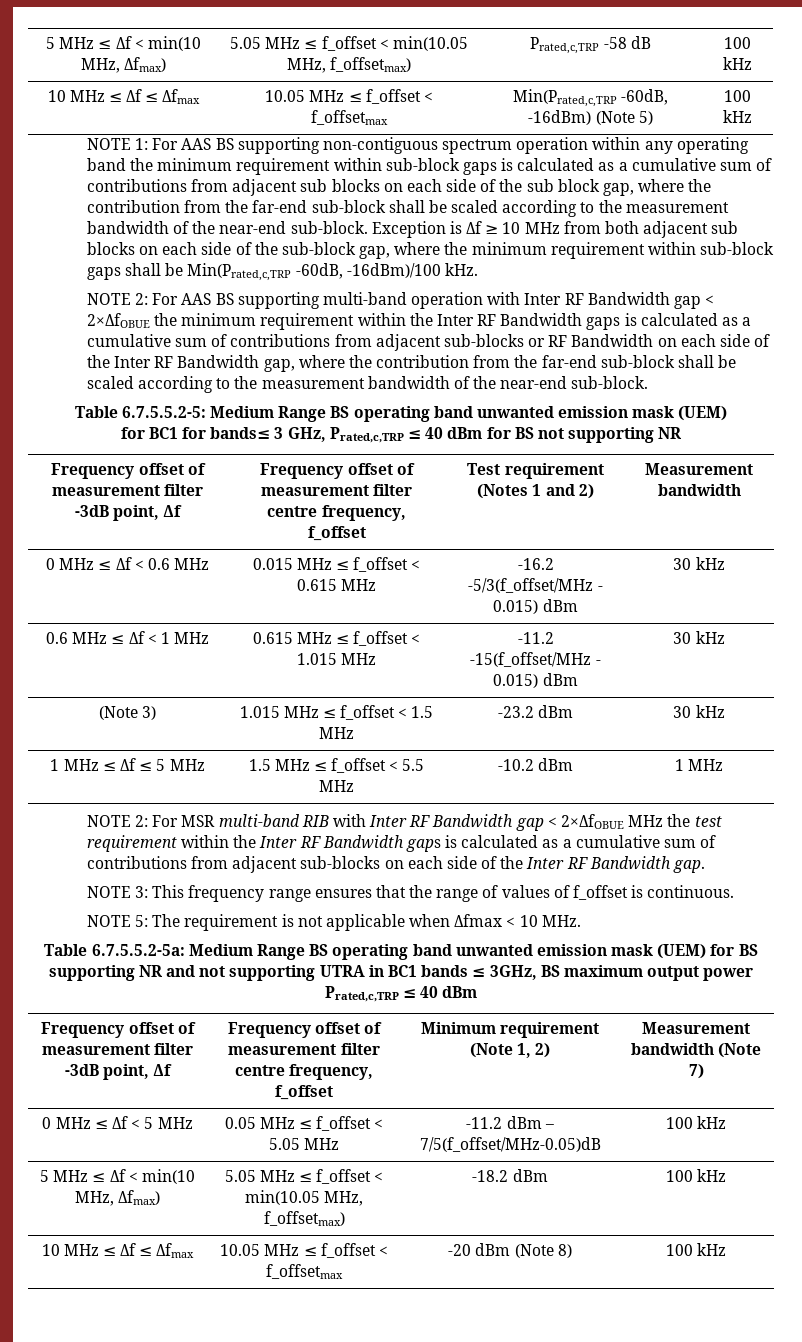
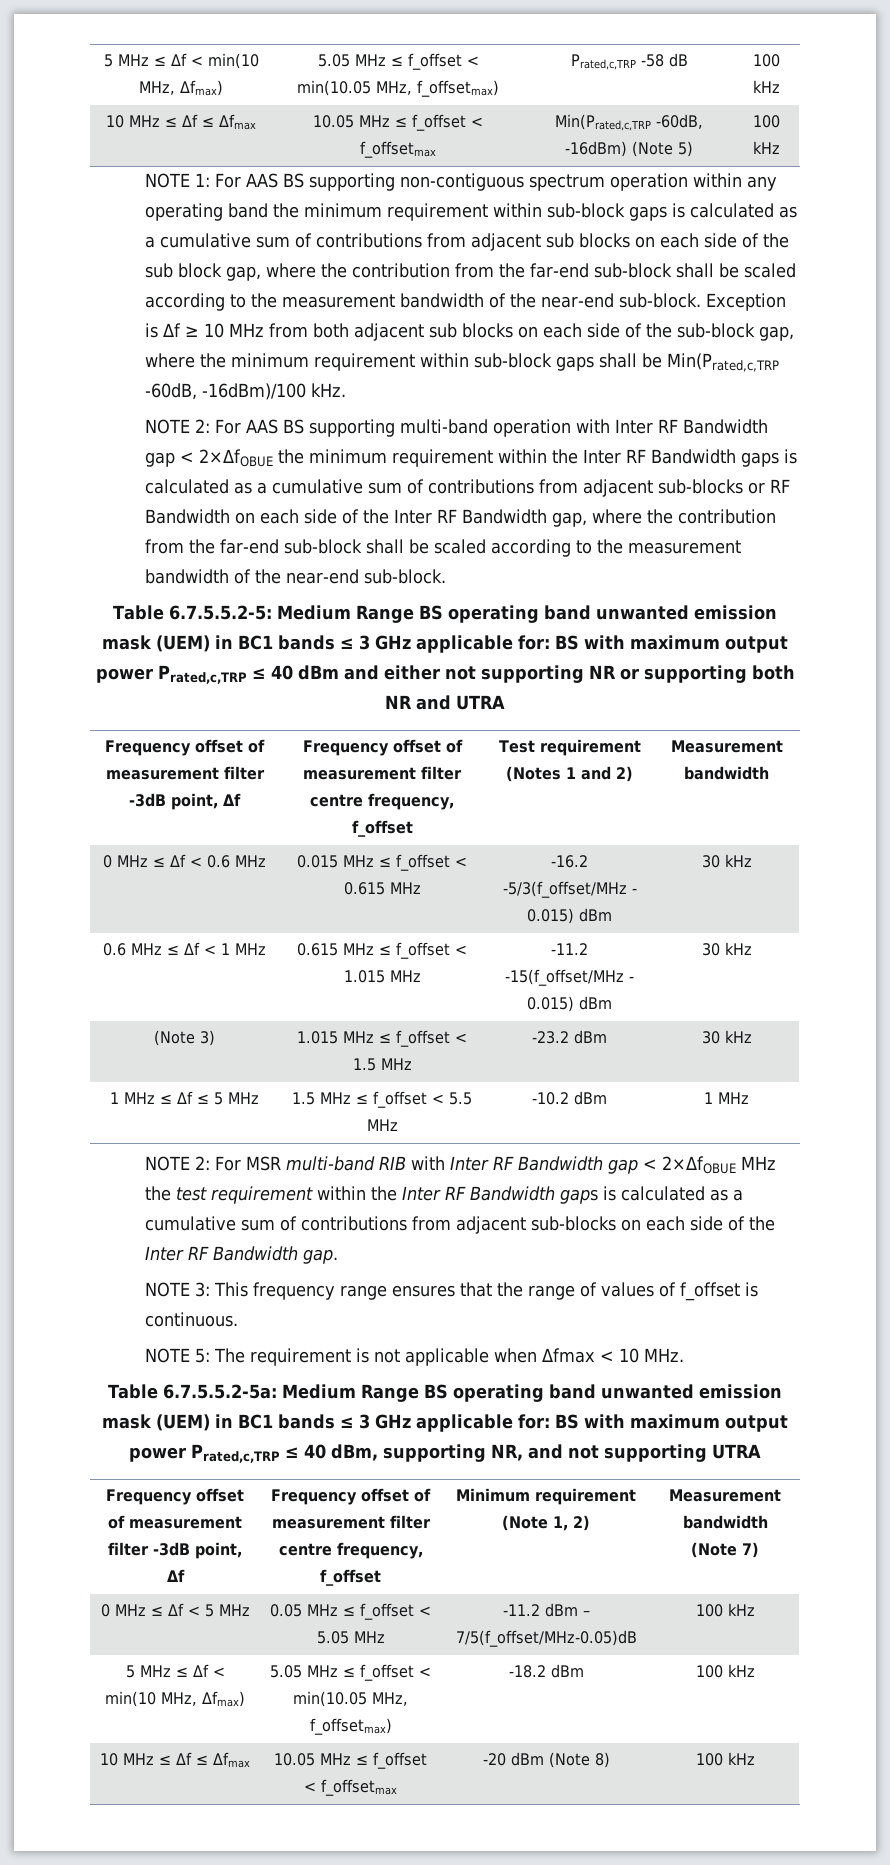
[120,427,534,443] // for BC1 for bands≤ 3 GHz, Prated,c,TRP ≤ 40 dBm for BS -> [215,635,788,653] [95,665,440,684] in BC1 bands ≤ 3 GHz applicable for: BS with maximum output power Prated,c,TRP ≤ 40 dBm and either
(683, 433) none -> [619,665,795,683] [385,695,505,710] or supporting both NR and UTRA
[710,944,758,956] [48,965,754,981] [324,986,478,1002] for BS supporting NR and not supporting UTRA in BC1 bands ≤ 3GHz, BS maximum output power Prated,c,TRP ≤ 40 dBm -> [215,1414,788,1432] [129,1444,761,1463] in BC1 bands ≤ 3 GHz applicable for: BS with maximum output power Prated,c,TRP ≤ 40 dBm, supporting NR, and not supporting UTRA

